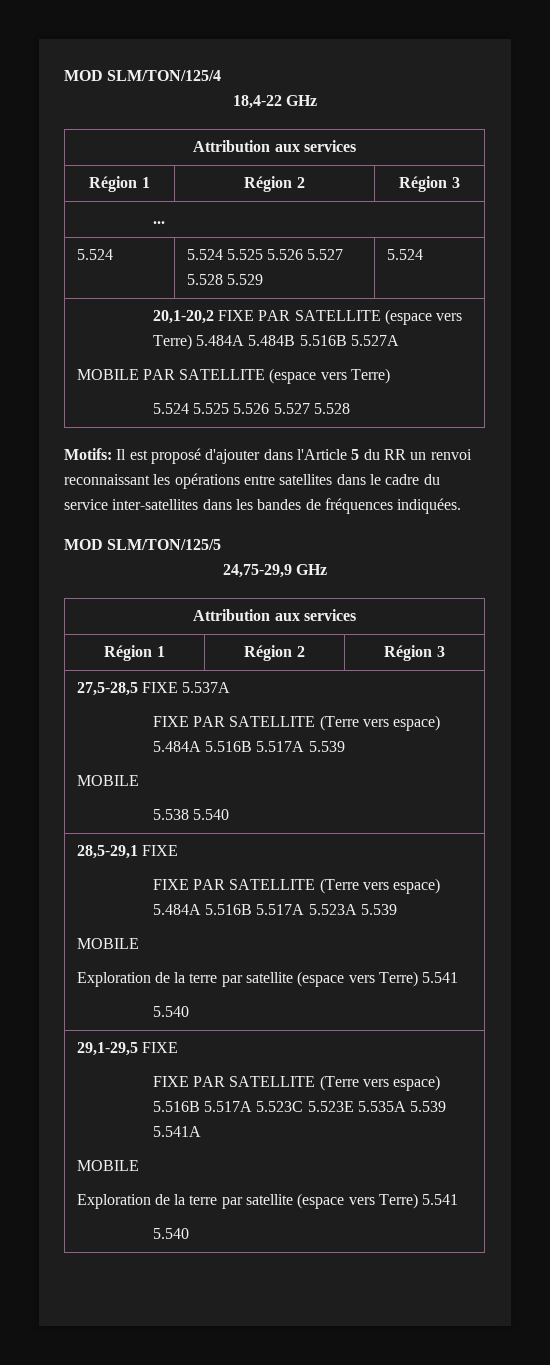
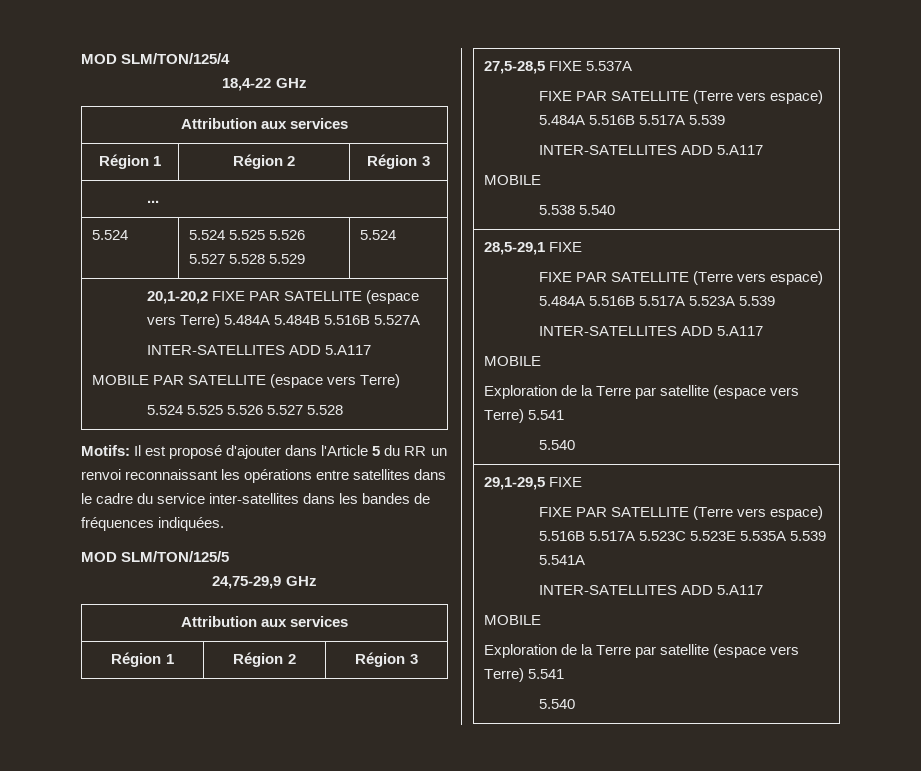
(399, 340) none -> [146,345,372,355] // INTER-SATELLITES ADD 5.A117
(345, 746) none -> [538,145,764,155] // INTER-SATELLITES ADD 5.A117
[76,938,139,949] [76,972,218,987] // MOBILE // Exploration de la terre -> [538,326,764,336] [483,356,541,366] [483,385,632,399] // INTER-SATELLITES ADD 5.A117 // MOBILE // Exploration de la Terre
[76,1160,139,1171] [76,1194,218,1209] // MOBILE // Exploration de la terre -> [538,585,764,595] [483,615,541,625] [483,644,632,658] // INTER-SATELLITES ADD 5.A117 // MOBILE // Exploration de la Terre

